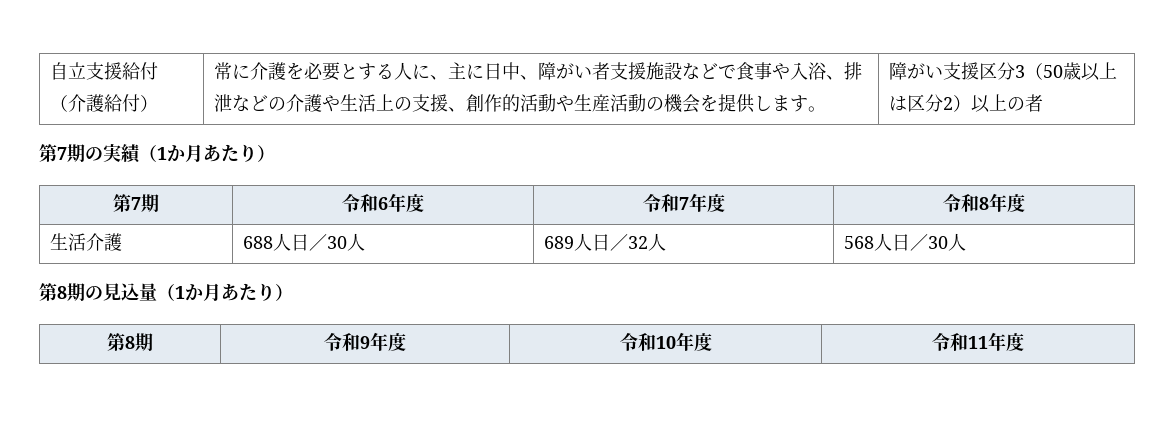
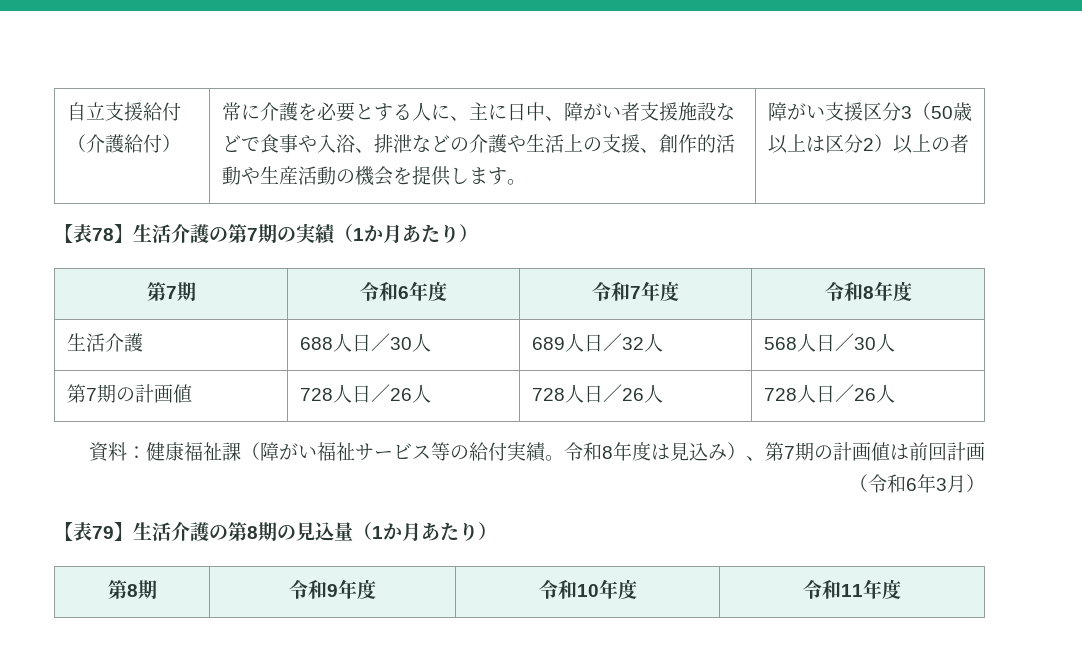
(1043, 103) none -> [54,224,228,243] 【表78】生活介護の
(966, 242) // -> [66,384,192,403] [299,384,431,403] [531,384,663,403] [763,384,895,403] [89,442,985,462] [849,474,985,493] [54,522,228,541] // 第7期の計画値 | 728人日／26人 | 728人日／26人 | 728人日／26人 // 資料：健康福祉課（障がい福祉サービス等の給付実績。令和8年度は見込み）、第7期の計画値は前回計画（令和6年3月） // 【表79】生活介護の

